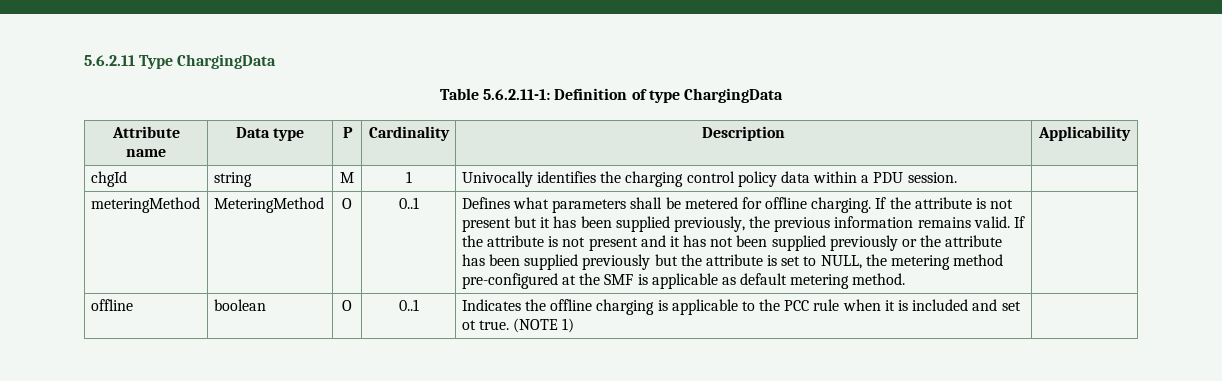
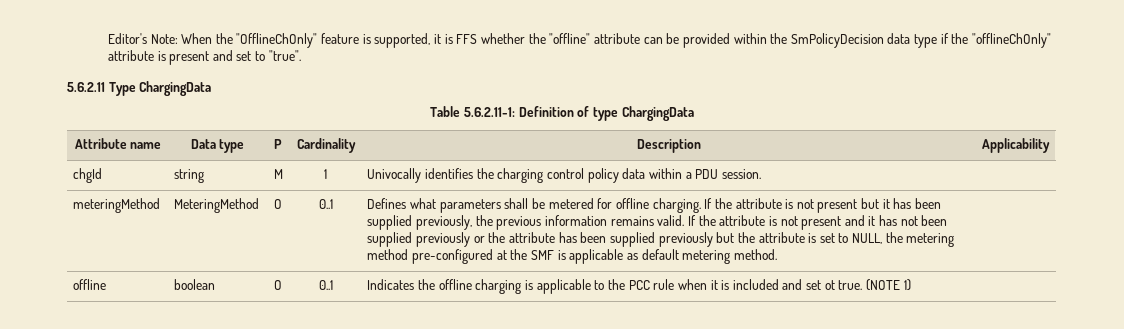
(84, 60) none -> [107,33,1052,48] [107,50,301,65] Editor's Note: When the "OfflineChOnly" feature is supported, it is FFS whether the "offline" attribute can be provided within the SmPolicyDecision data type if the "offlineChOnly" attribute is present and set to "true". //

